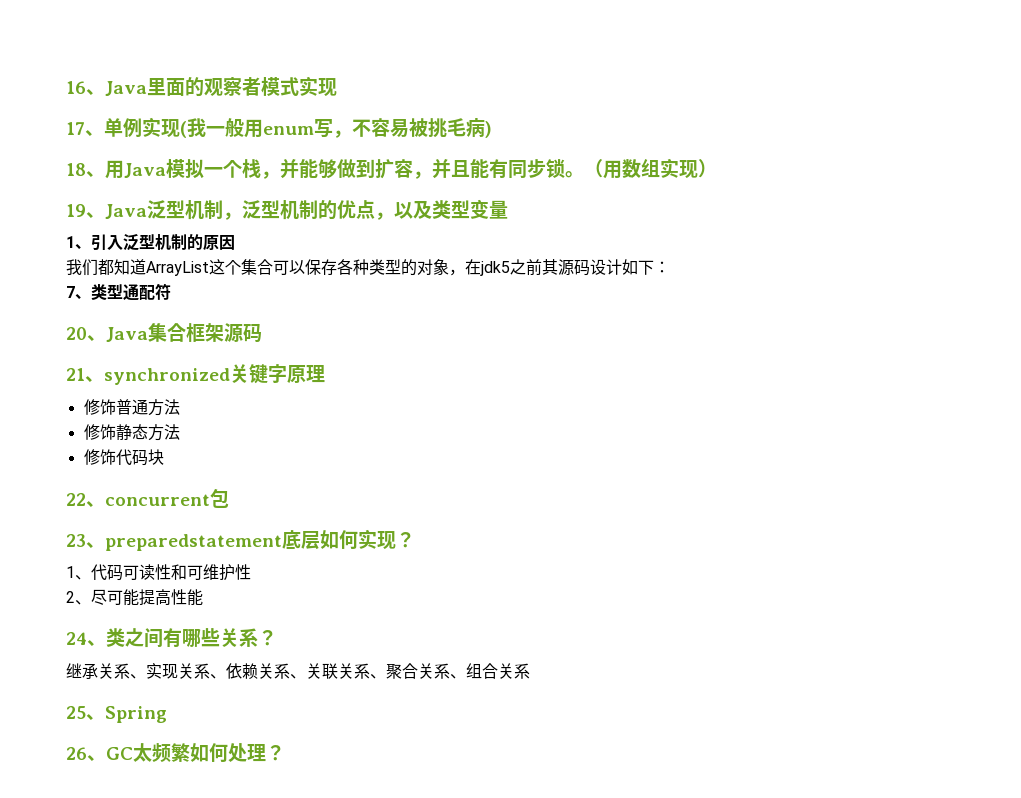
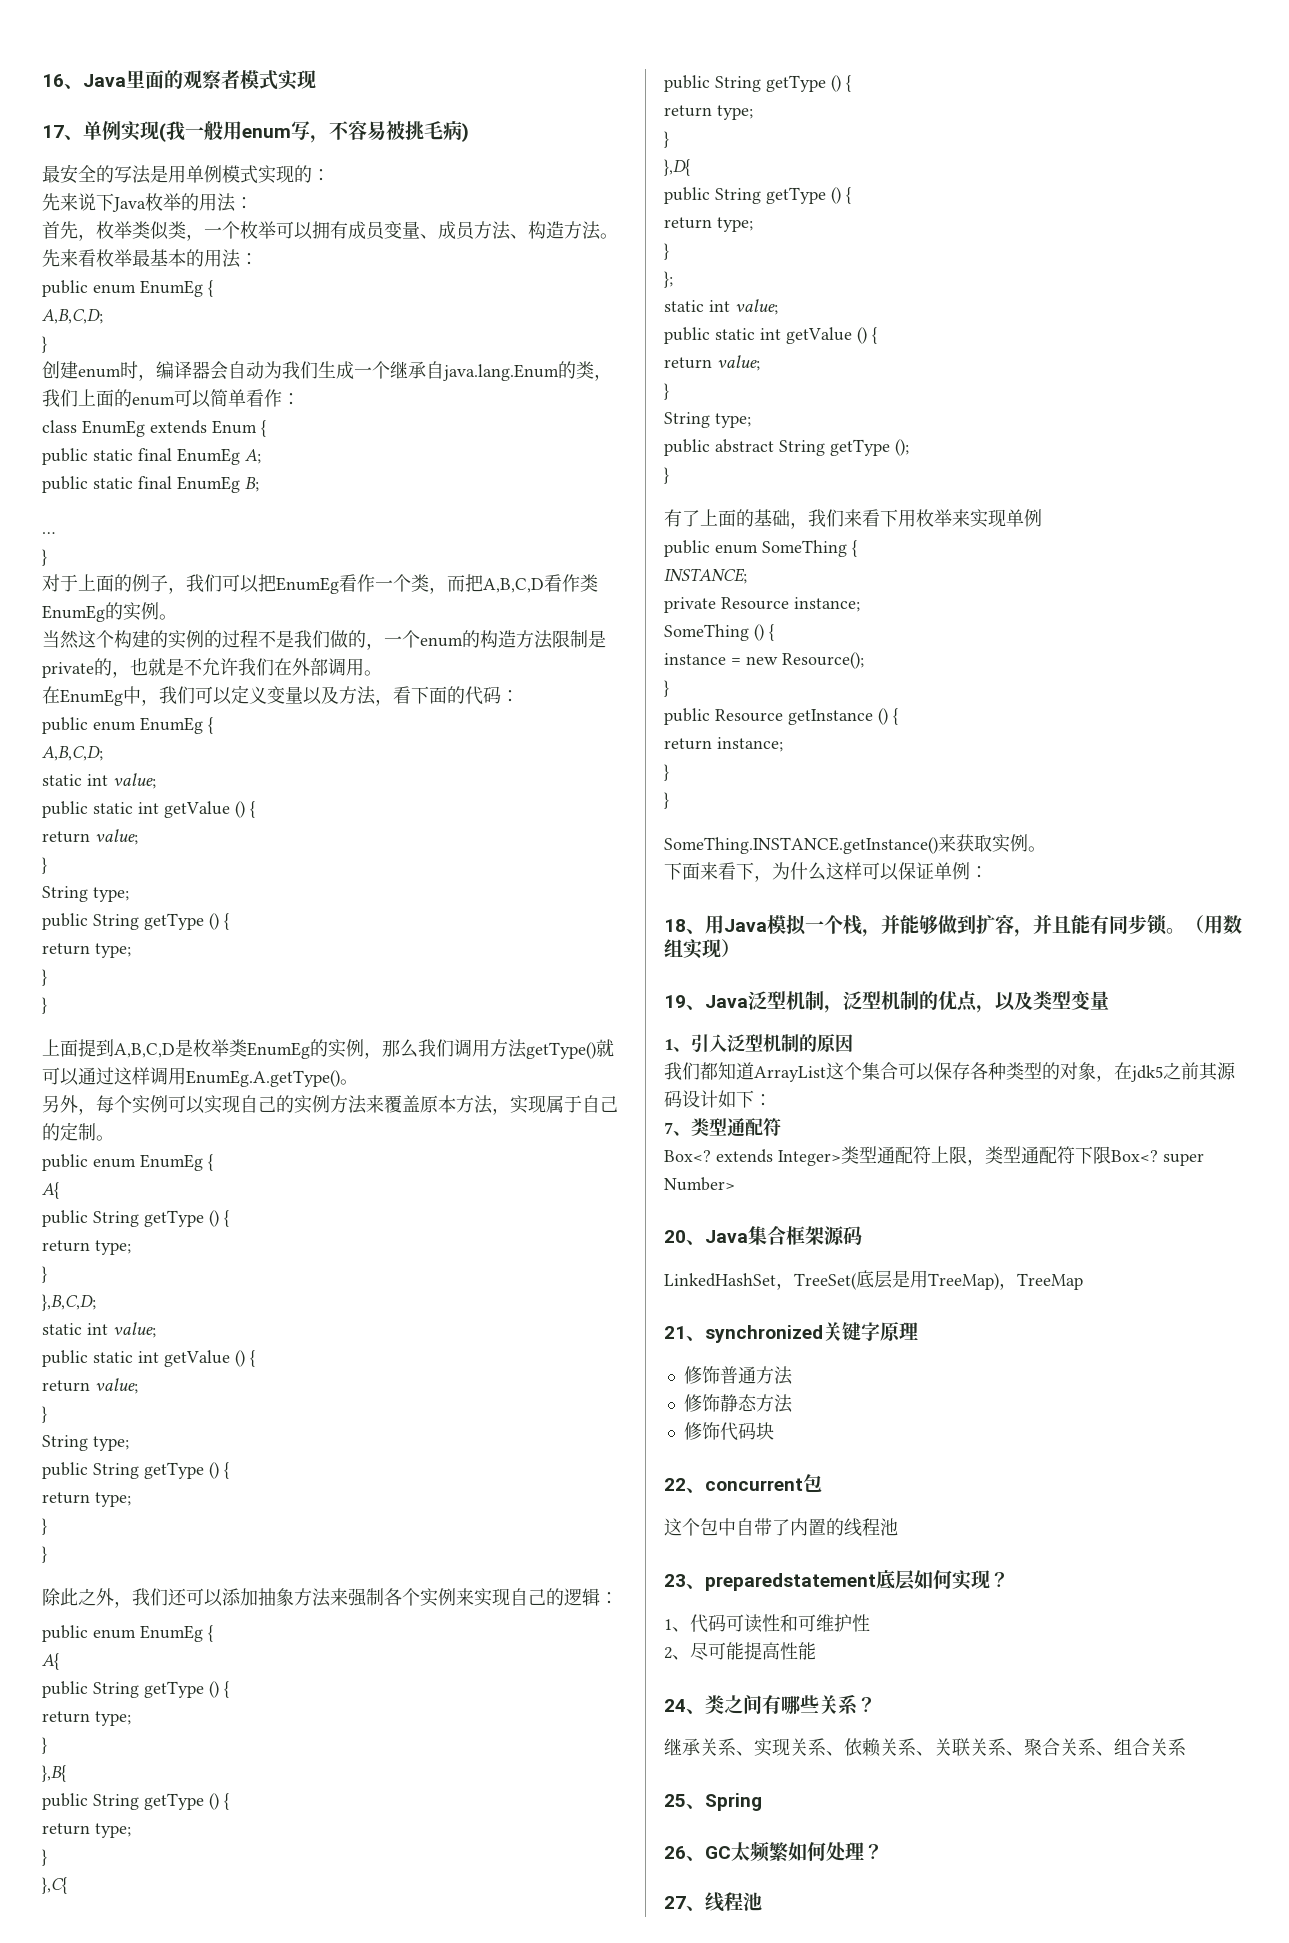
(492, 129) none -> [42,164,330,184] [42,193,253,212] [42,221,618,241] [42,249,258,268] [42,280,213,297] [42,309,103,324] [42,336,47,353] [42,361,612,381] [42,389,300,408] [42,420,266,437] [42,448,261,465] [42,476,259,493] [42,532,55,534] [42,549,47,566] [42,574,598,594] [42,602,177,622] [42,630,606,650] [42,658,382,678] [42,685,519,706] [42,717,213,734] [42,746,103,761] [42,773,156,789] [42,801,255,818] [42,829,138,845] [42,857,47,874] [42,886,129,902] [42,913,229,930] [42,943,131,958] [42,969,47,986] [42,997,47,1014] [42,1039,614,1059] [42,1067,358,1087] [42,1095,618,1115] [42,1122,114,1141] [42,1154,213,1171] [42,1182,59,1199] [42,1210,229,1227] [42,1240,131,1255] [42,1266,47,1283] [42,1294,96,1311] [42,1322,156,1338] [42,1350,255,1367] [42,1378,138,1394] [42,1406,47,1423] [42,1435,129,1451] [42,1462,229,1479] [42,1492,131,1507] [42,1518,47,1535] [42,1546,47,1563] [42,1588,618,1608] [42,1625,213,1642] [42,1653,59,1670] [42,1681,229,1698] [42,1711,131,1726] [42,1737,47,1754] [42,1765,66,1782] [42,1793,229,1810] [42,1823,131,1838] [42,1849,47,1866] [42,1877,67,1894] [664,75,851,92] [664,105,753,120] [664,131,669,148] [664,159,690,176] [664,187,851,204] [664,217,753,232] [664,243,669,260] [664,271,673,288] [664,299,778,315] [664,327,877,344] [664,355,760,371] [664,383,669,400] [664,412,751,428] [664,439,909,456] [664,467,669,484] [664,509,1042,529] [664,540,857,557] [664,568,747,584] [664,597,860,613] [664,624,774,641] [664,652,864,669] [664,680,669,697] [664,708,898,725] [664,737,783,752] [664,764,669,781] [664,792,669,809] [664,834,1046,854] [664,862,988,882] // 最安全的写法是用单例模式实现的： // 先来说下Java枚举的用法： // 首先，枚举类似类，一个枚举可以拥有成员变量、成员方法、构造方法。先来看枚举最基本的用法： // public enum EnumEg { // A,B,C,D; // } // 创建enum时，编译器会自动为我们生成一个继承自java.lang.Enum的类，我们上面的enum可以简单看作： // class EnumEg extends Enum { // public static final EnumEg A; // public static final EnumEg B; // … // } // 对于上面的例子，我们可以把EnumEg看作一个类，而把A,B,C,D看作类EnumEg的实例。 // 当然这个构建的实例的过程不是我们做的，一个enum的构造方法限制是private的，也就是不允许我们在外部调用。 // 在EnumEg中，我们可以定义变量以及方法，看下面的代码： // public enum EnumEg { // A,B,C,D; // static int value; // public static int getValue () { // return value; // } // String type; // public String getType () { // return type; // } // } // 上面提到A,B,C,D是枚举类EnumEg的实例，那么我们调用方法getType()就可以通过这样调用EnumEg.A.getType()。 // 另外，每个实例可以实现自己的实例方法来覆盖原本方法，实现属于自己的定制。 // public enum EnumEg { // A{ // public String getType () { // return type; // } // },B,C,D; // static int value; // public static int getValue () { // return value; // } // String type; // public String getType () { // return type; // } // } // 除此之外，我们还可以添加抽象方法来强制各个实例来实现自己的逻辑： // public enum EnumEg { // A{ // public String getType () { // return type; // } // },B{ // public String getType () { // return type; // } // },C{ // public String getType () { // return type; // } // },D{ // public String getType () { // return type; // } // }; // static int value; // public static int getValue () { // return value; // } // String type; // public abstract String getType (); // } // 有了上面的基础，我们来看下用枚举来实现单例 // public enum SomeThing { // INSTANCE; // private Resource instance; // SomeThing () { // instance = new Resource(); // } // public Resource getInstance () { // return instance; // } // } // SomeThing.INSTANCE.getInstance()来获取实例。 // 下面来看下，为什么这样可以保证单例：
(171, 291) none -> [664,1146,1204,1166] [664,1177,735,1191] // Box<? extends Integer>类型通配符上限，类型通配符下限Box<? super Number>
(262, 332) none -> [664,1270,1083,1290] // LinkedHashSet，TreeSet(底层是用TreeMap)，TreeMap
(229, 498) none -> [664,1518,898,1537] // 这个包中自带了内置的线程池
(285, 753) none -> [664,1892,762,1912] // 27、线程池

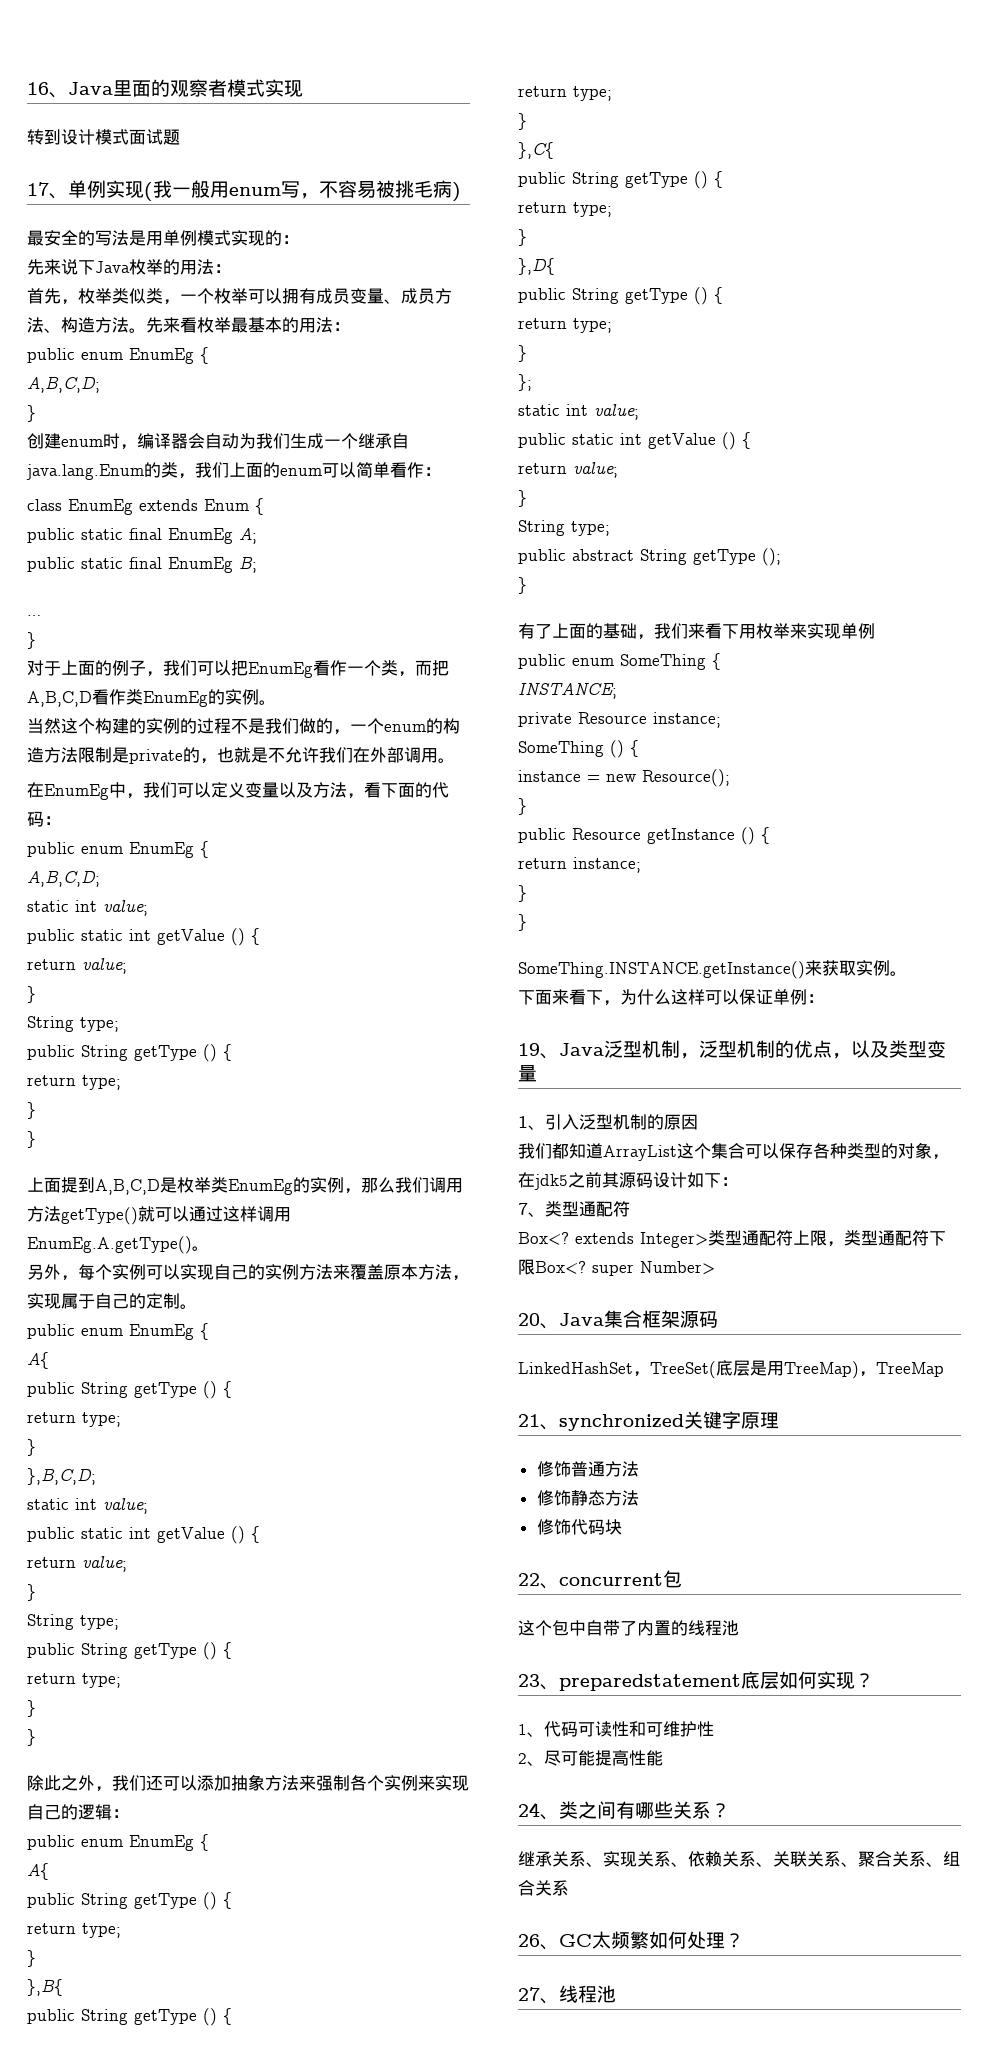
(316, 79) none -> [27,129,180,145] // 转到设计模式面试题
[664,914,1242,937] [664,939,740,959] // 18、用Java模拟一个栈，并能够做到扩容，并且能有同步锁。（用数组实现） -> (824, 998) none
[664,1793,762,1811] // 25、Spring -> (569, 1888) none

